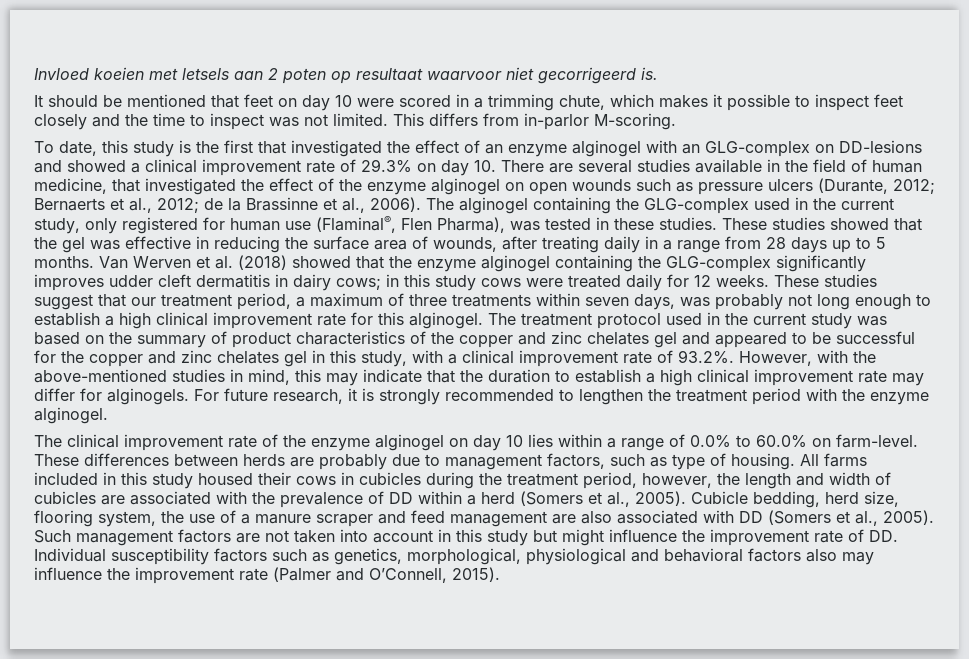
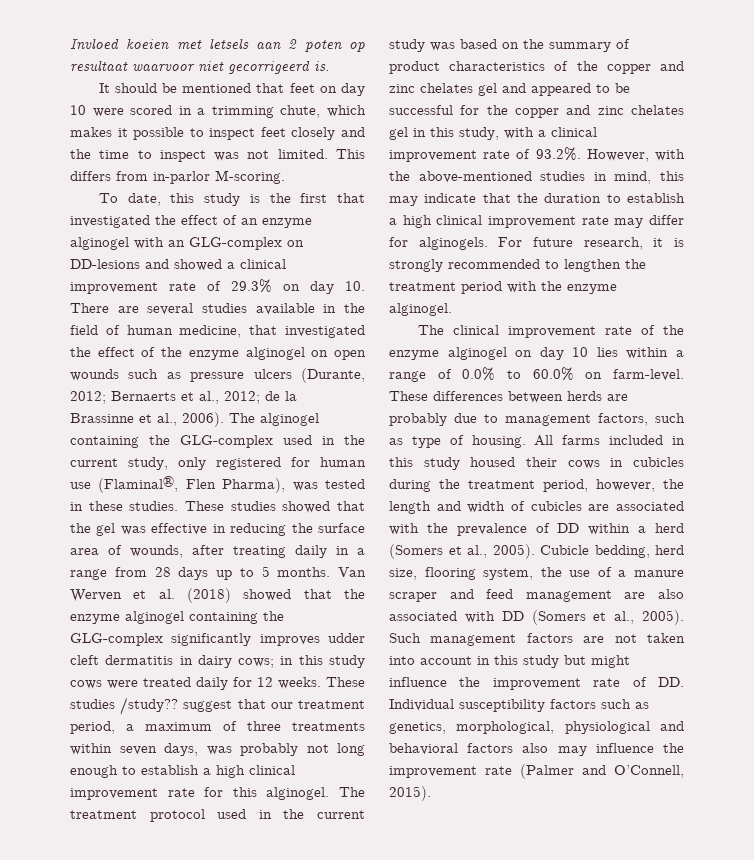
(877, 280) none -> [120,697,179,715] /study??

